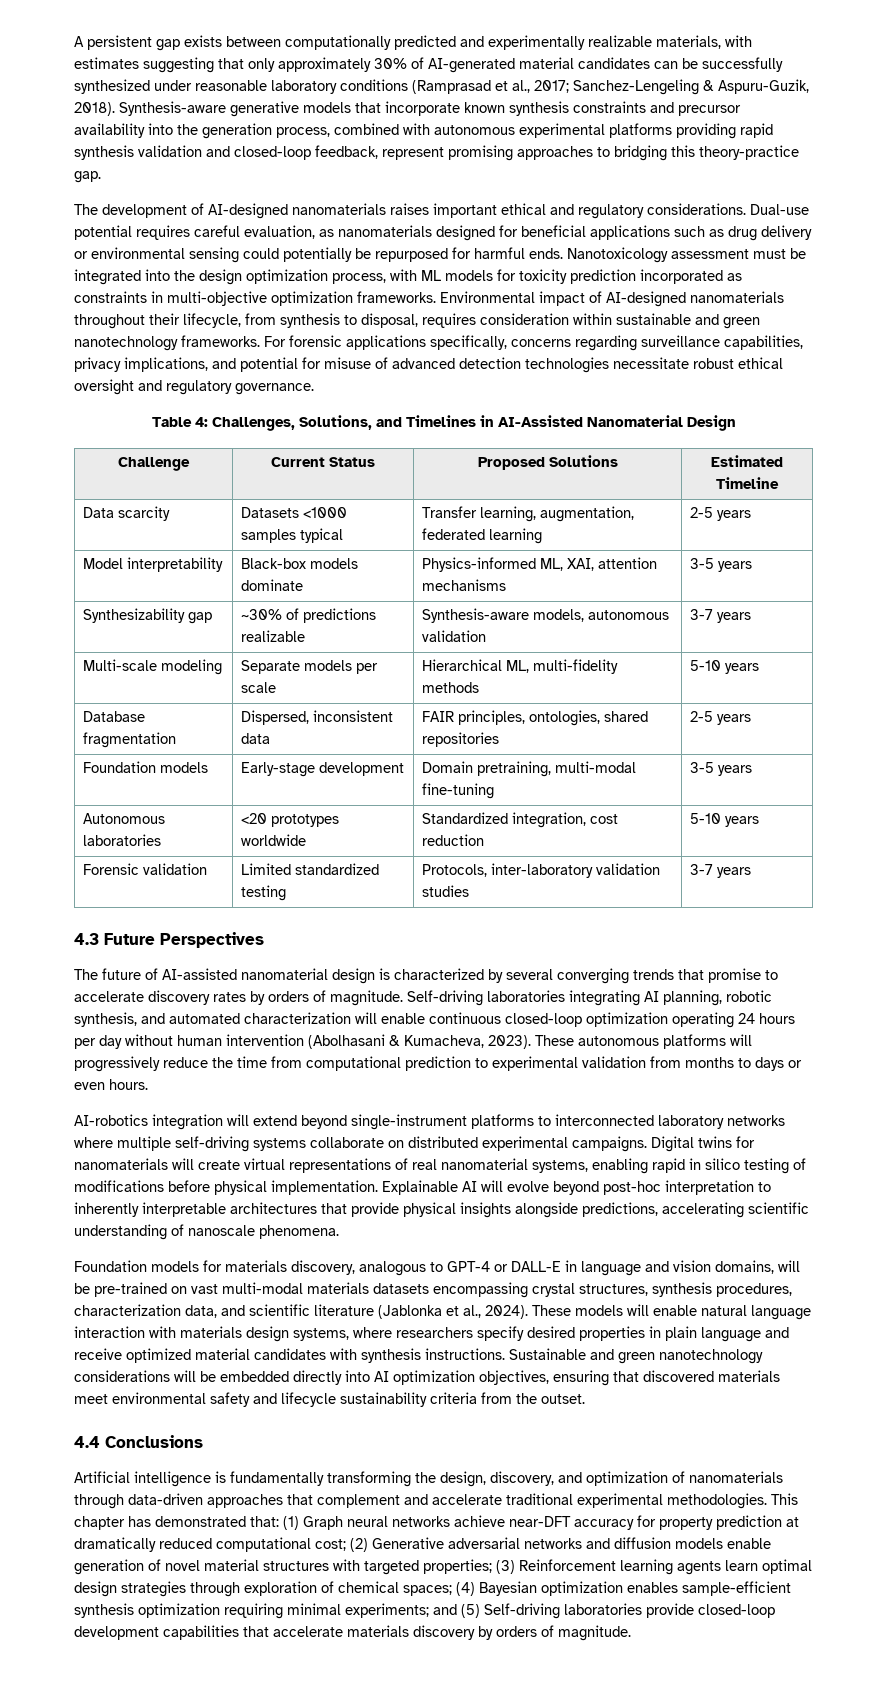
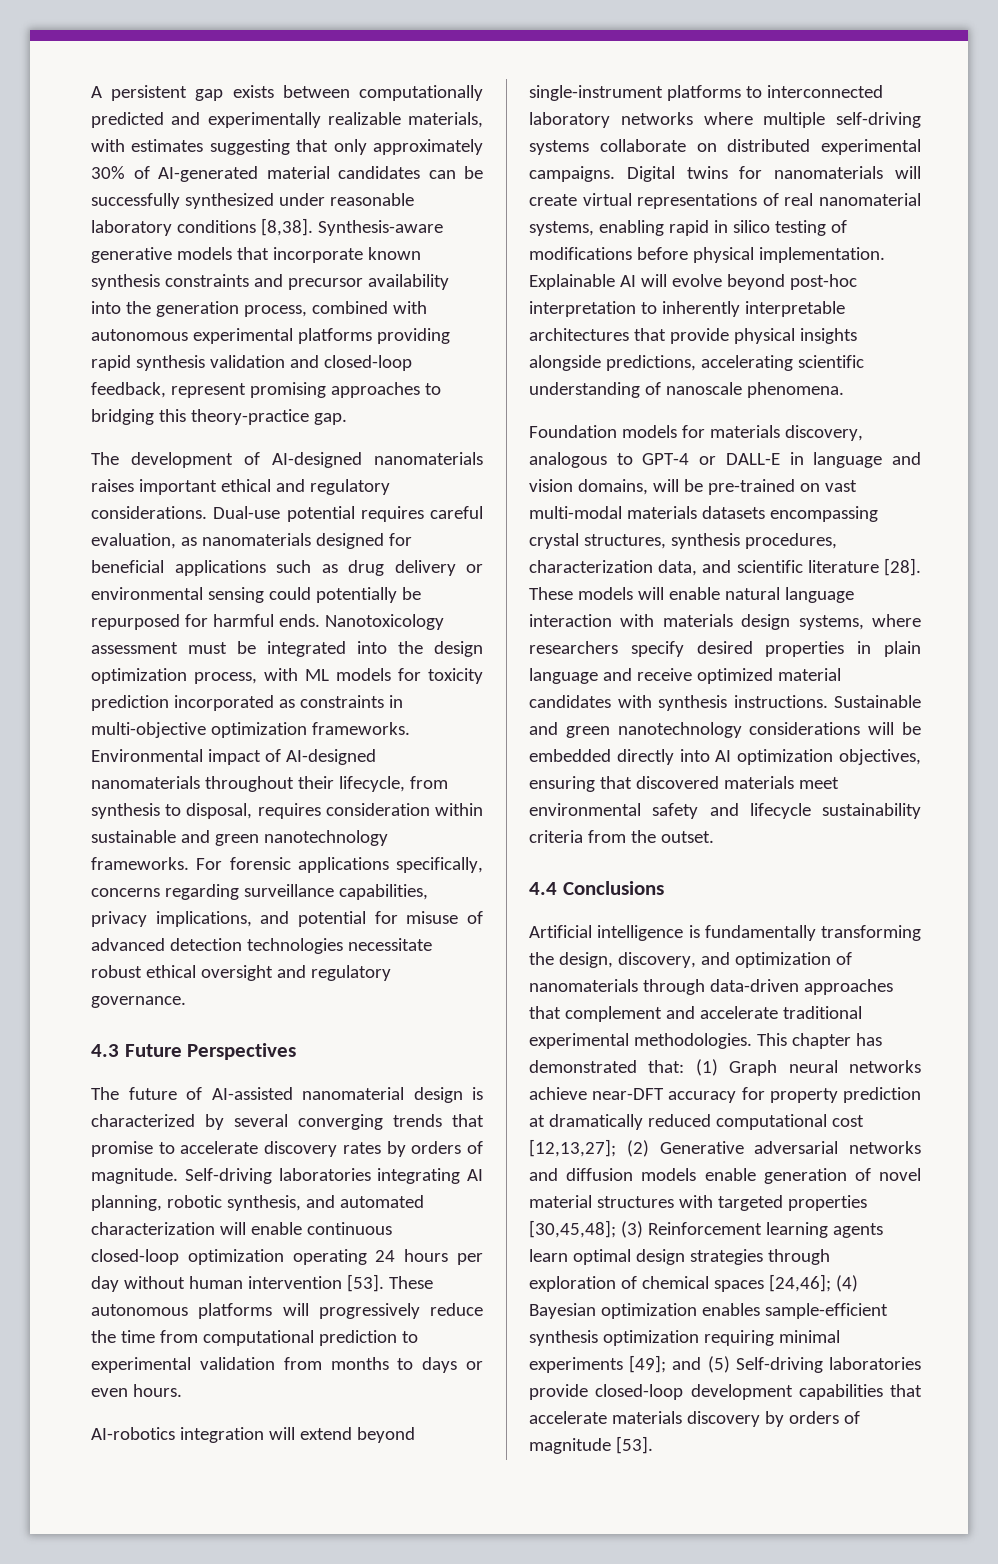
[412,79,809,95] [74,102,115,116] (Ramprasad et al., 2017; Sanchez-Lengeling & Aspuru-Guzik, 2018). -> [260,218,313,236] [8,38].
[151,415,736,431] [118,457,190,471] [271,457,375,467] [477,455,618,470] [711,455,783,467] [716,477,779,489] [82,506,170,521] [240,507,347,518] [240,528,343,543] [421,506,634,522] [421,528,542,544] [689,507,751,521] [82,557,223,572] [240,558,358,569] [240,579,303,591] [421,557,657,572] [421,579,506,591] [689,558,752,572] [82,608,212,624] [240,608,376,623] [240,630,305,642] [421,608,669,623] [421,630,486,642] [689,609,751,623] [82,659,222,675] [240,660,378,674] [240,682,276,693] [421,659,618,674] [421,682,479,693] [689,660,759,674] [82,711,145,722] [82,732,176,748] [240,710,393,725] [240,733,270,744] [421,710,648,726] [421,732,499,747] [689,711,751,725] [82,761,208,773] [240,762,404,777] [421,761,636,777] [421,783,494,799] [689,762,752,776] [82,813,165,824] [82,834,161,846] [240,813,339,827] [240,834,306,846] [421,812,618,828] [421,834,484,846] [689,813,759,827] [82,863,207,875] [240,863,379,875] [240,885,286,901] [421,863,660,878] [421,885,469,897] [689,864,751,878] // Table 4: Challenges, Solutions, and Timelines in AI-Assisted Nanomaterial Design // Challenge | Current Status | Proposed Solutions | Estimated Timeline // Data scarcity | Datasets <1000 samples typical | Transfer learning, augmentation, federated learning | 2-5 years // Model interpretability | Black-box models dominate | Physics-informed ML, XAI, attention mechanisms | 3-5 years // Synthesizability gap | ~30% of predictions realizable | Synthesis-aware models, autonomous validation | 3-7 years // Multi-scale modeling | Separate models per scale | Hierarchical ML, multi-fidelity methods | 5-10 years // Database fragmentation | Dispersed, inconsistent data | FAIR principles, ontologies, shared repositories | 2-5 years // Foundation models | Early-stage development | Domain pretraining, multi-modal fine-tuning | 3-5 years // Autonomous laboratories | <20 prototypes worldwide | Standardized integration, cost reduction | 5-10 years // Forensic validation | Limited standardized testing | Protocols, inter-laboratory validation studies | 3-7 years -> (186, 1002) none
[308,1034,531,1049] (Abolhasani & Kumacheva, 2023). -> [346,1274,384,1292] [53].
[378,1305,528,1319] (Jablonka et al., 2024). -> [884,558,921,576] [28].
[315,1539,346,1551] cost; -> [831,1115,864,1127] [529,1139,616,1157] cost [12,13,27];
[423,1559,492,1574] properties; -> [787,1195,867,1211] [529,1220,616,1238] properties [30,45,48];
[403,1585,452,1596] spaces; -> [713,1274,831,1292] spaces [24,46];
[345,1603,429,1618] experiments; -> [529,1355,667,1373] experiments [49];
[558,1625,631,1641] magnitude. -> [529,1436,653,1454] magnitude [53].

